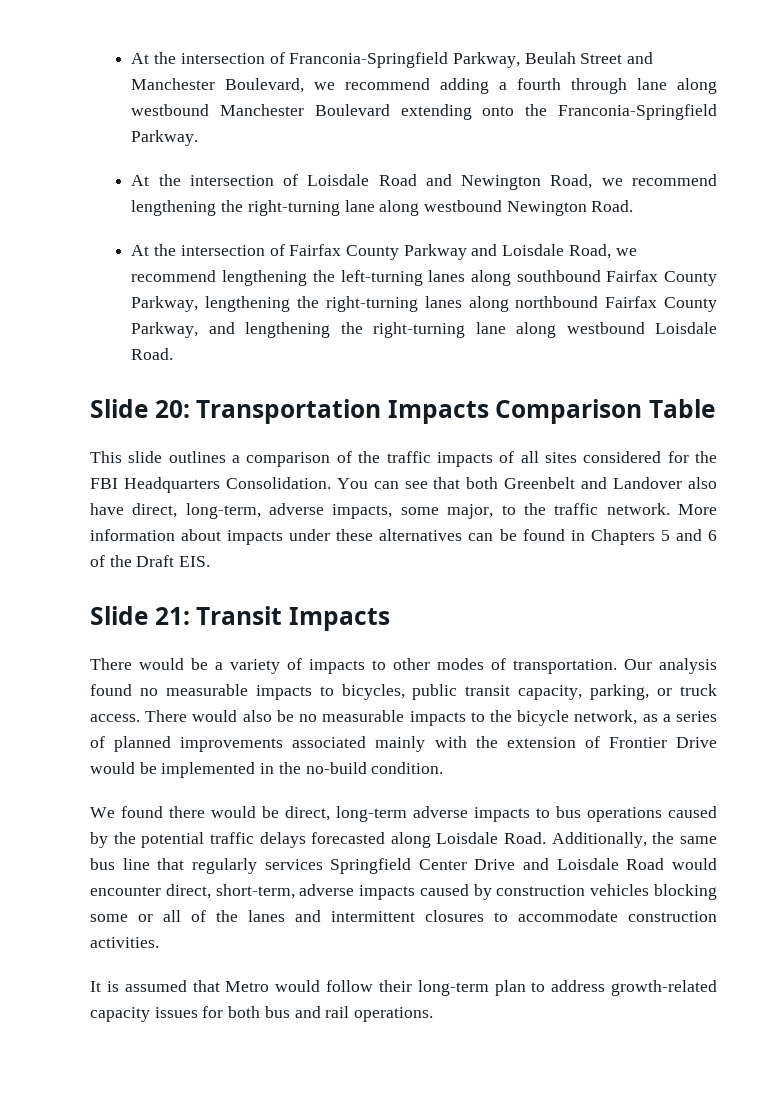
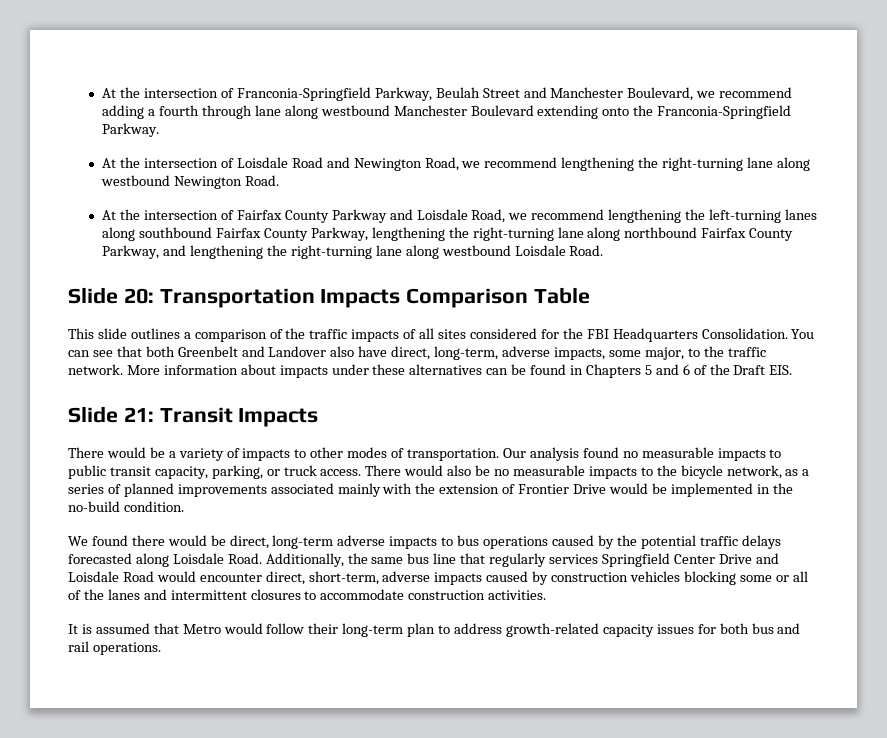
[424,296,462,308] lanes -> [557,227,584,238] lane
[341,684,405,700] bicycles, -> (782, 453) none

